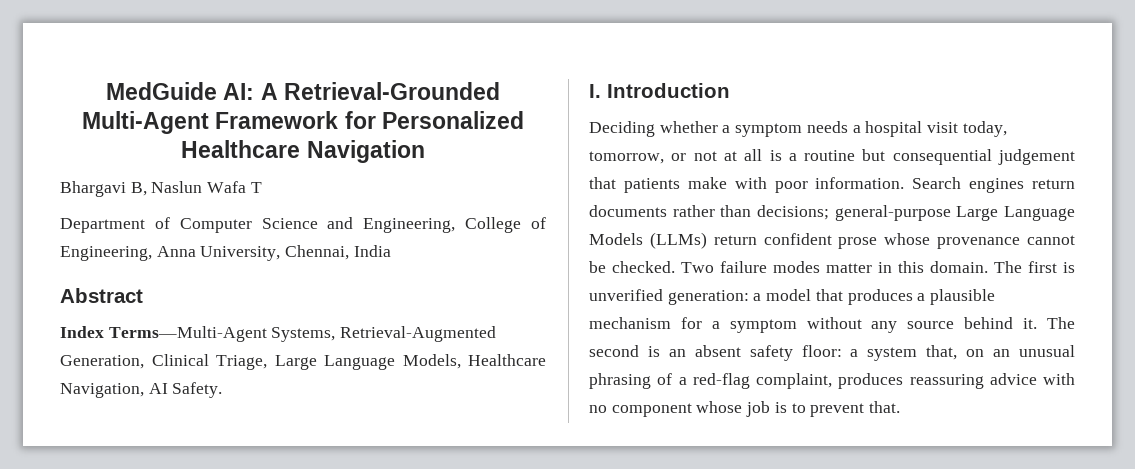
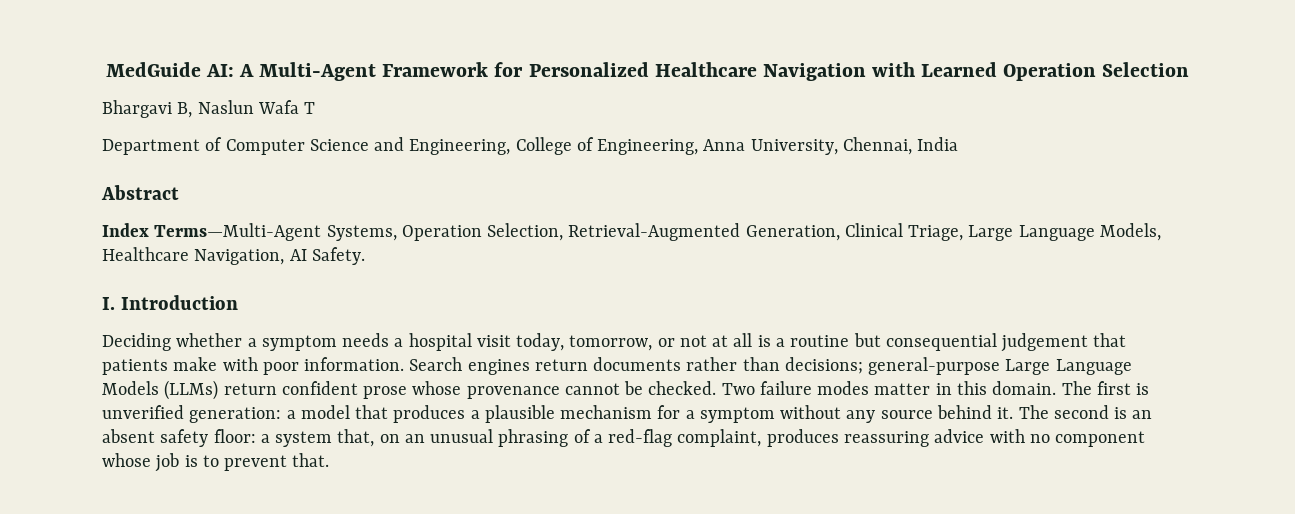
[283,82,500,100] Retrieval-Grounded -> (255, 70) none
(425, 151) none -> [871,62,1189,81] with Learned Operation Selection
(336, 334) none -> [401,223,564,241] Operation Selection,

